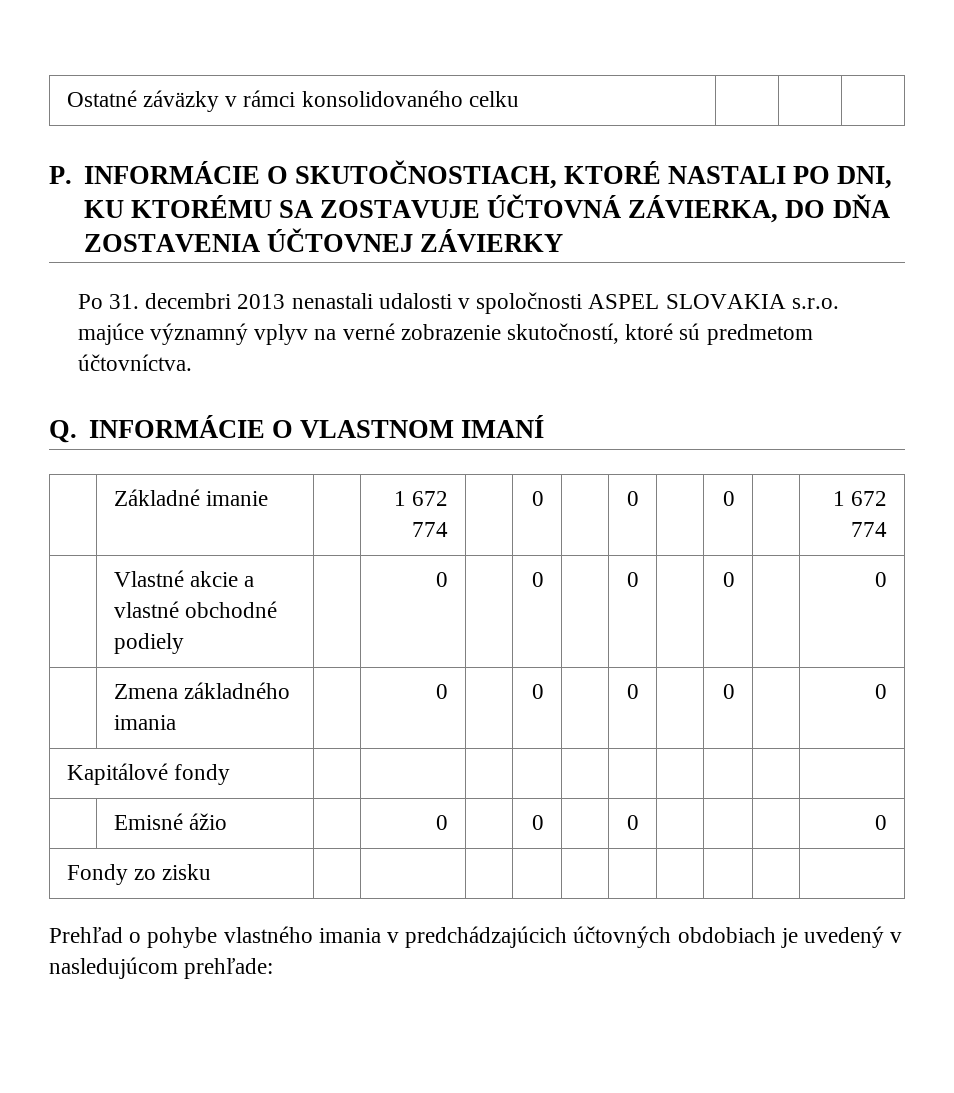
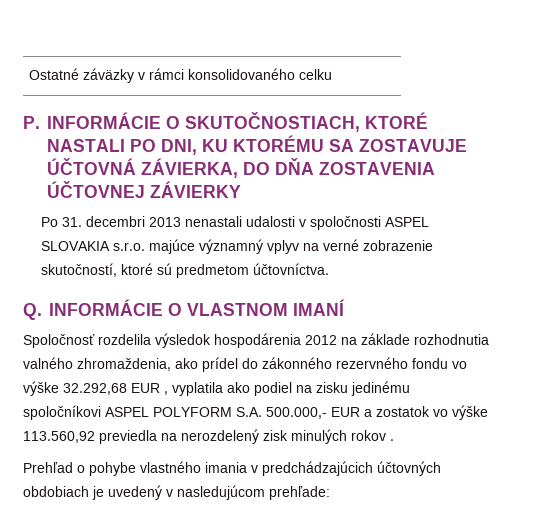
[113,489,268,506] [394,491,449,506] [412,522,449,537] [532,491,545,506] [627,491,640,506] [723,491,736,506] [833,491,888,506] [851,522,888,537] [113,570,255,587] [113,601,277,618] [113,633,184,654] [436,572,449,587] [532,572,545,587] [627,572,640,587] [723,572,736,587] [875,572,888,587] [113,682,290,699] [113,715,176,730] [436,684,449,699] [532,684,545,699] [627,684,640,699] [723,684,736,699] [875,684,888,699] [66,763,230,785] [113,813,227,830] [436,815,449,830] [532,815,545,830] [627,815,640,830] [875,815,888,830] [66,864,212,885] // | Základné imanie | | 1 672 774 | | 0 | | 0 | | 0 | | 1 672 774 // | Vlastné akcie a vlastné obchodné podiely | | 0 | | 0 | | 0 | | 0 | | 0 // | Zmena základného imania | | 0 | | 0 | | 0 | | 0 | | 0 // Kapitálové fondy | | | | | | | | | | // | Emisné ážio | | 0 | | 0 | | 0 | | | | 0 // Fondy zo zisku | | | | | | | | | | -> [23,333,489,348] [23,357,467,372] [23,381,410,396] [23,405,488,420] [23,429,394,444] // Spoločnosť rozdelila výsledok hospodárenia 2012 na základe rozhodnutia valného zhromaždenia, ako prídel do zákonného rezervného fondu vo výške 32.292,68 EUR , vyplatila ako podiel na zisku jedinému spoločníkovi ASPEL POLYFORM S.A. 500.000,- EUR a zostatok vo výške 113.560,92 previedla na nerozdelený zisk minulých rokov .

